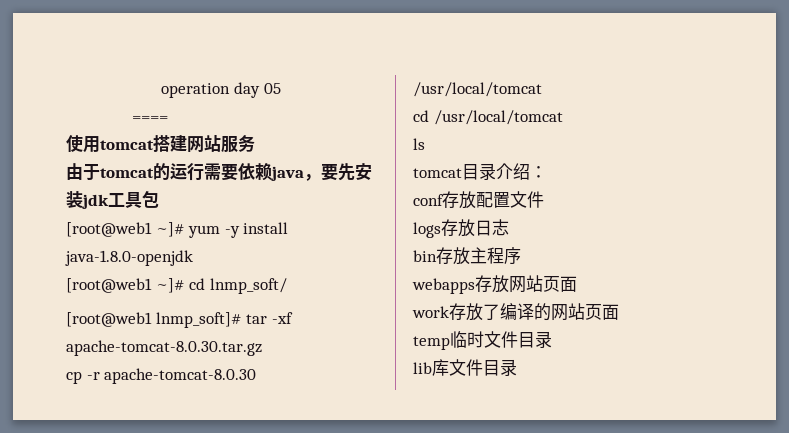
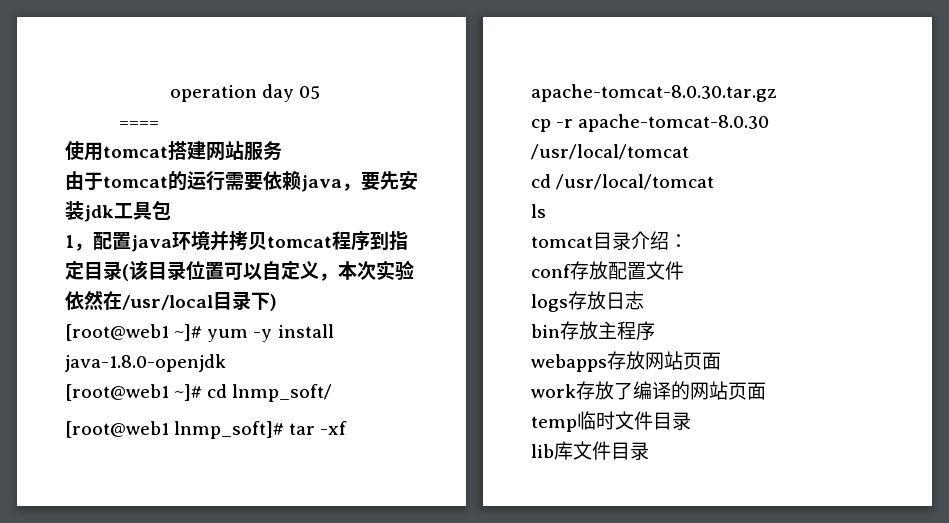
(159, 199) none -> [65,230,408,252] [65,260,414,281] [65,290,277,311] // 1，配置java环境并拷贝tomcat程序到指定目录(该目录位置可以自定义，本次实验依然在/usr/local目录下)

